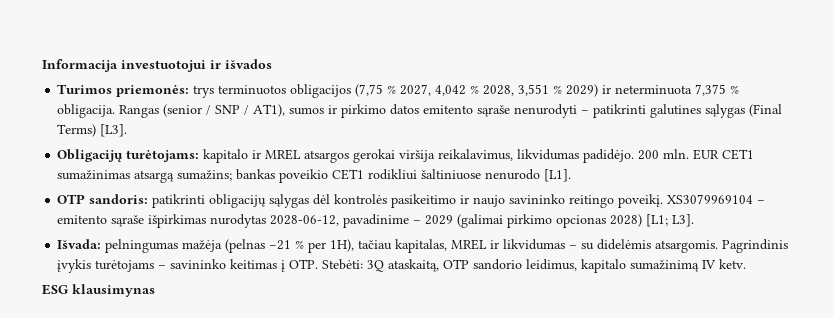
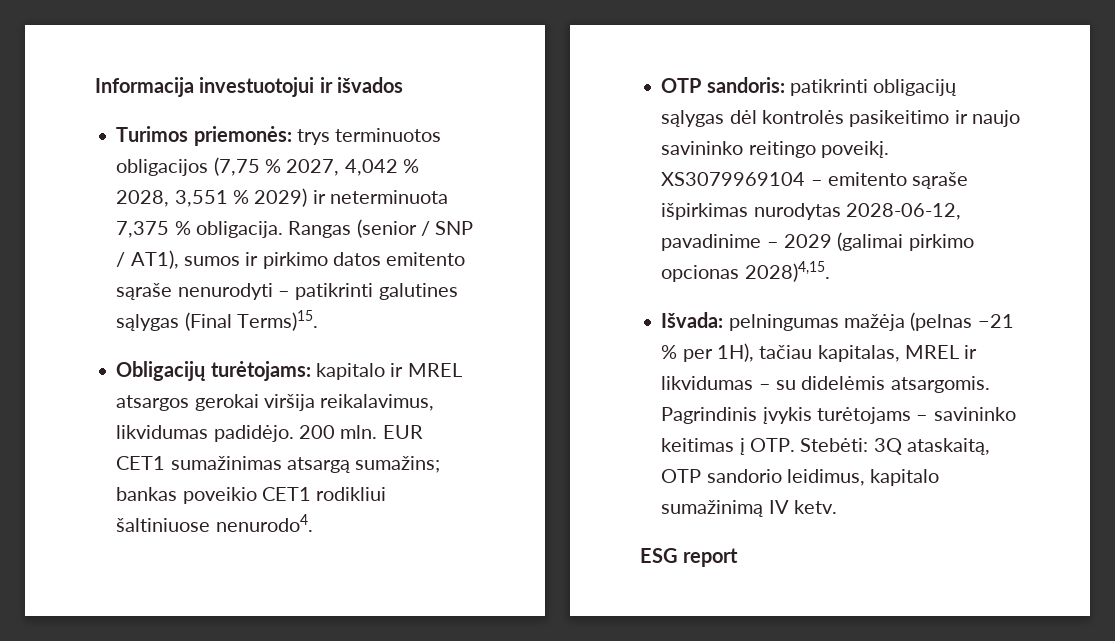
[57,124,128,137] Terms) [L3]. -> [236,310,318,331] Terms)15.
[485,169,572,182] nenurodo [L1]. -> [215,514,313,532] nenurodo4.
[610,214,695,227] 2028) [L1; L3]. -> [744,261,830,282] 2028)4,15.
[72,284,155,297] klausimynas -> [683,548,739,567] report

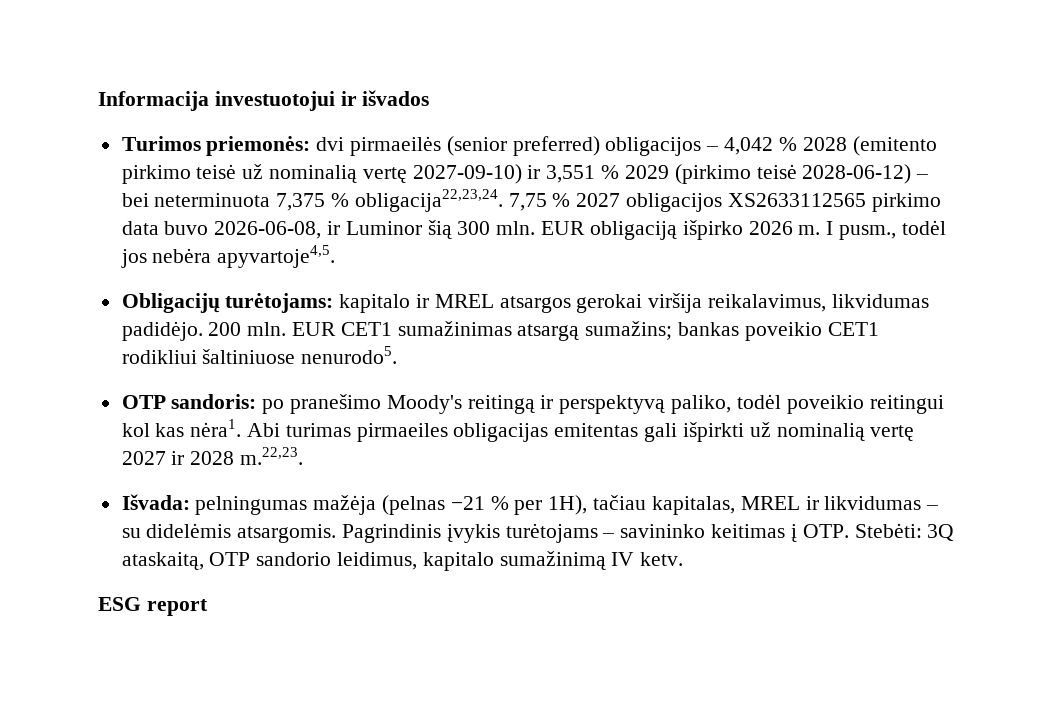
[296,128,442,145] [116,157,419,176] [116,188,448,207] [116,219,474,238] [116,250,466,269] [116,283,458,300] [116,310,318,331] trys terminuotos obligacijos (7,75 % 2027, 4,042 % 2028, 3,551 % 2029) ir neterminuota 7,375 % obligacija. Rangas (senior / SNP / AT1), sumos ir pirkimo datos emitento sąraše nenurodyti – patikrinti galutines sąlygas (Final Terms)15. -> [316,136,937,156] [121,164,929,184] [121,189,941,212] [121,220,946,240] [120,245,336,268] dvi pirmaeilės (senior preferred) obligacijos – 4,042 % 2028 (emitento pirkimo teisė už nominalią vertę 2027-09-10) ir 3,551 % 2029 (pirkimo teisė 2028-06-12) – bei neterminuota 7,375 % obligacija22,23,24. 7,75 % 2027 obligacijos XS2633112565 pirkimo data buvo 2026-06-08, ir Luminor šią 300 mln. EUR obligaciją išpirko 2026 m. I pusm., todėl jos nebėra apyvartoje4,5.
[215,514,313,532] nenurodo4. -> [301,346,398,364] nenurodo5.
[789,79,957,96] [661,110,1020,127] [661,141,889,158] [661,172,969,189] [661,203,961,220] [661,232,974,251] [661,261,830,282] patikrinti obligacijų sąlygas dėl kontrolės pasikeitimo ir naujo savininko reitingo poveikį. XS3079969104 – emitento sąraše išpirkimas nurodytas 2028-06-12, pavadinime – 2029 (galimai pirkimo opcionas 2028)4,15. -> [262,394,944,414] [121,419,915,442] [121,447,304,465] po pranešimo Moody's reitingą ir perspektyvą paliko, todėl poveikio reitingui kol kas nėra1. Abi turimas pirmaeiles obligacijas emitentas gali išpirkti už nominalią vertę 2027 ir 2028 m.22,23.

